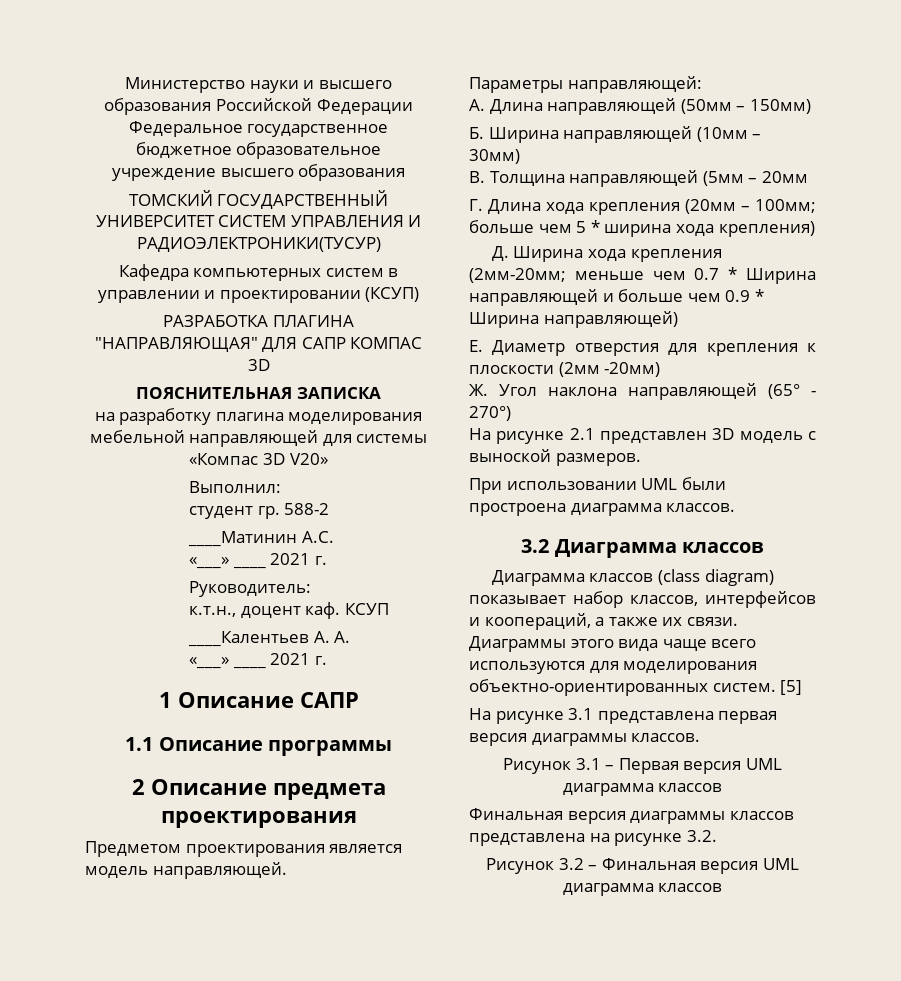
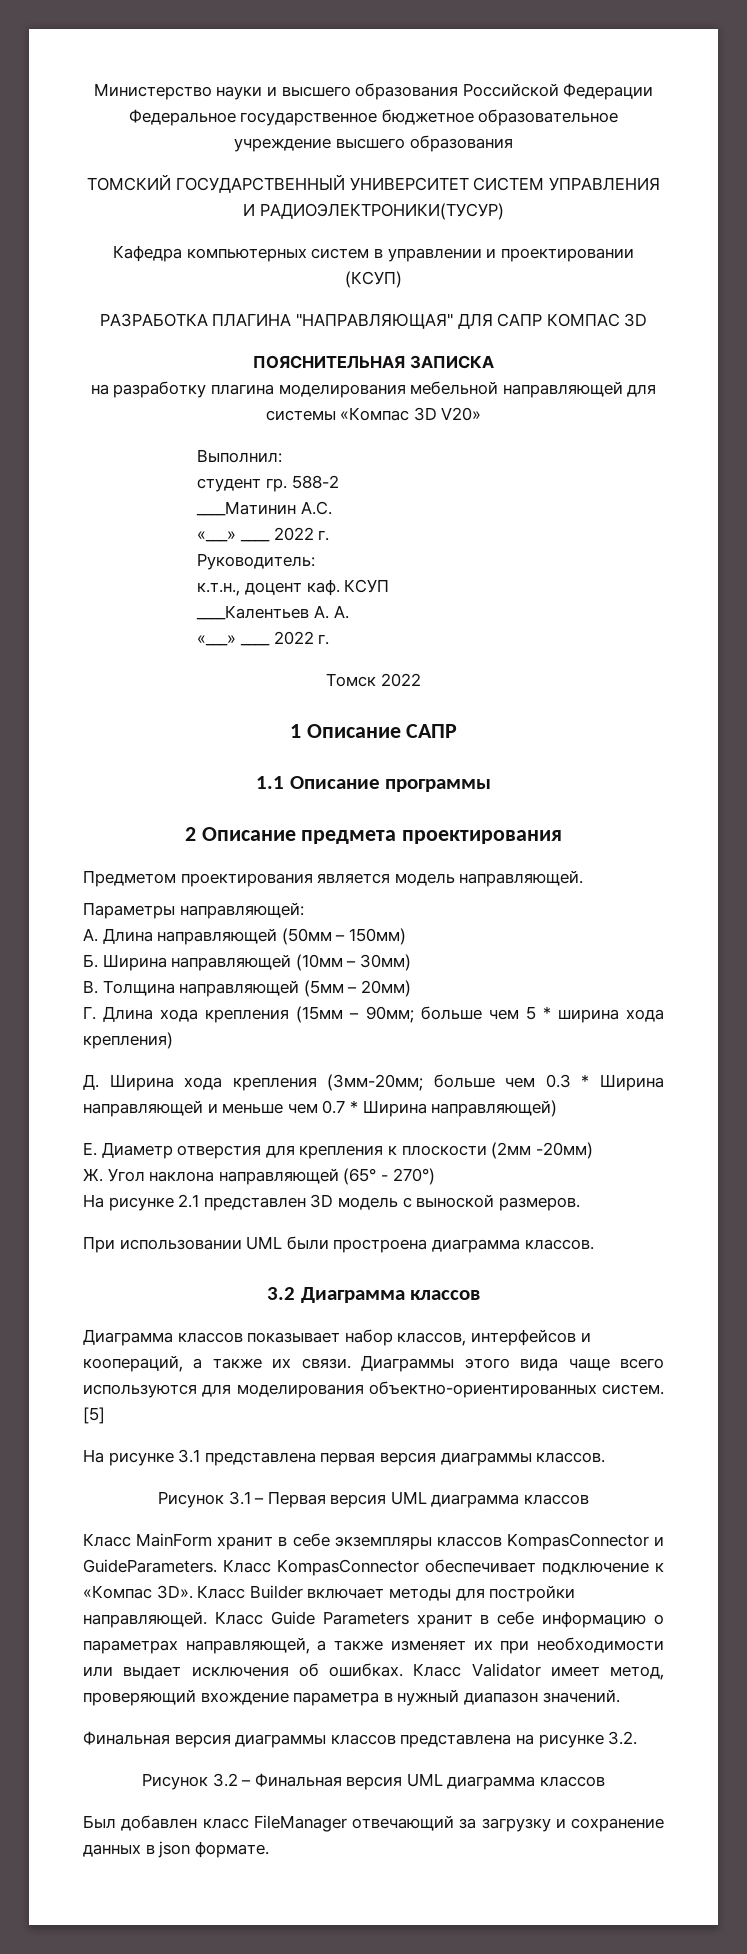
[270,553,311,565] 2021 -> [273,527,314,541] 2022
[270,653,327,665] 2021 г. -> [273,631,330,645] [326,673,421,687] 2022 г. // Томск 2022
[761,171,808,183] 20мм -> [360,980,411,997] 20мм)
[685,199,816,214] (20мм – 100мм; -> [296,1006,414,1023] (15мм – 90мм;
[469,268,720,283] (2мм-20мм; меньше чем 0.7 -> [327,1074,571,1091] (3мм-20мм; больше чем 0.3
[618,289,751,302] больше чем 0.9 -> [222,1100,346,1114] меньше чем 0.7
[658,569,774,586] (class diagram) -> (243, 1337) none
(723, 787) none -> [83,1533,664,1550] [83,1559,664,1576] [83,1585,576,1602] [83,1611,664,1628] [83,1637,664,1654] [83,1663,664,1680] [83,1689,620,1706] // Класс MainForm хранит в себе экземпляры классов KompasConnector и GuideParameters. Класс KompasConnector обеспечивает подключение к «Компас 3D». Класс Builder включает методы для постройки направляющей. Класс Guide Parameters хранит в себе информацию о параметрах направляющей, а также изменяет их при необходимости или выдает исключения об ошибках. Класс Validator имеет метод, проверяющий вхождение параметра в нужный диапазон значений.
(723, 887) none -> [83,1815,664,1832] [83,1841,269,1858] // Был добавлен класс FileManager отвечающий за загрузку и сохранение данных в json формате.

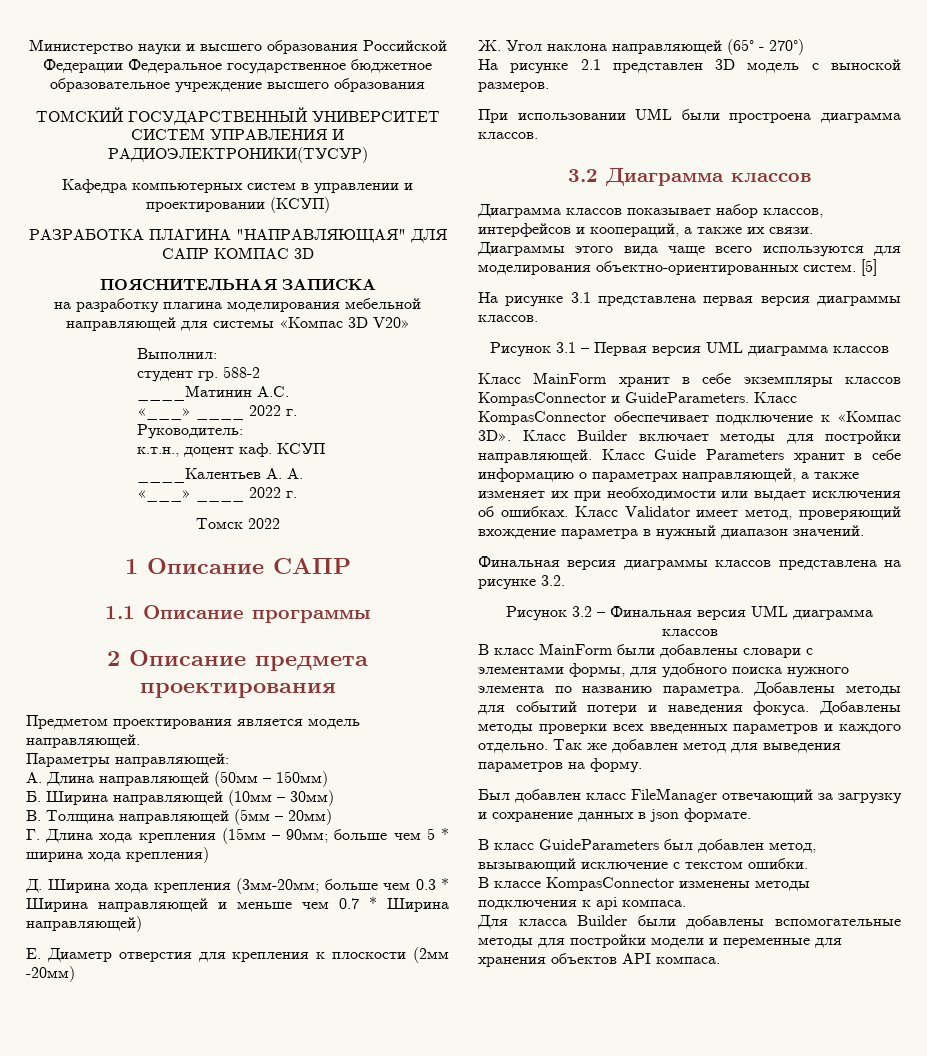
(606, 1781) none -> [478,643,813,658] [478,663,849,678] [478,682,901,696] [478,701,901,716] [478,723,901,734] [478,739,841,753] [478,758,642,773] // В класс MainForm были добавлены словари с элементами формы, для удобного поиска нужного элемента по названию параметра. Добавлены методы для событий потери и наведения фокуса. Добавлены методы проверки всех введенных параметров и каждого отдельно. Так же добавлен метод для выведения параметров на форму.
(269, 1849) none -> [478,839,816,853] [478,858,808,872] [478,877,810,891] [478,897,686,910] [477,915,901,929] [478,934,842,948] [478,953,720,967] // В класс GuideParameters был добавлен метод, вызывающий исключение с текстом ошибки. // В классе KompasConnector изменены методы подключения к api компаса. // Для класса Builder были добавлены вспомогательные методы для постройки модели и переменные для хранения объектов API компаса.

